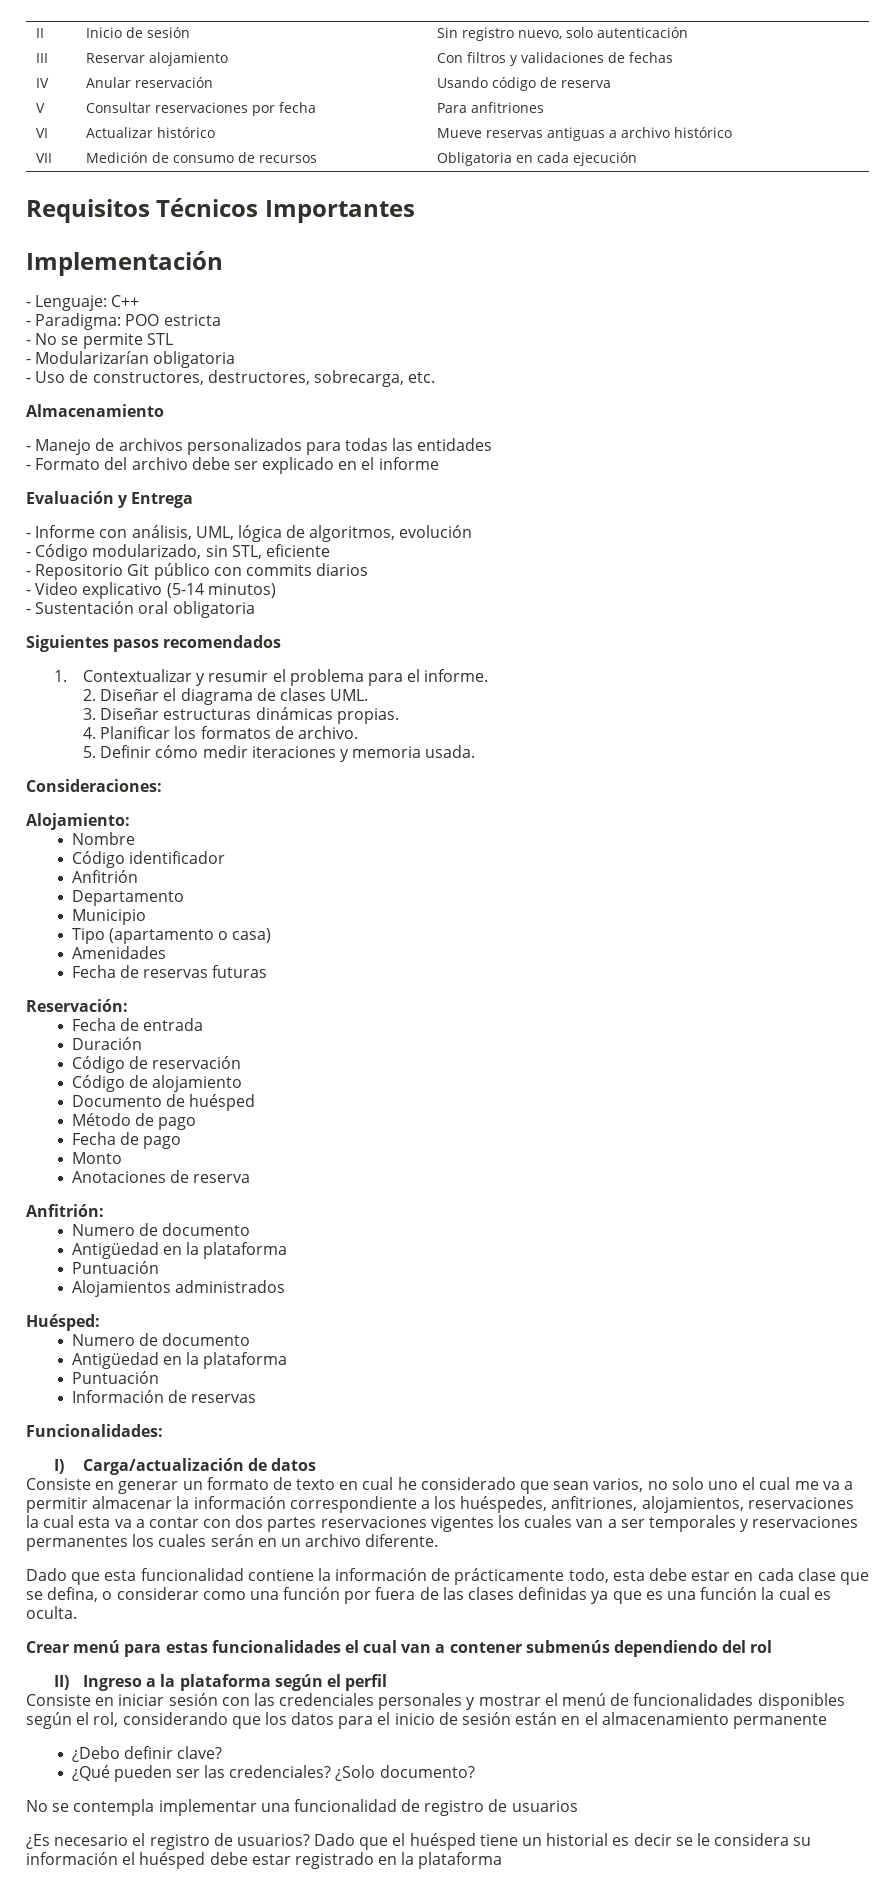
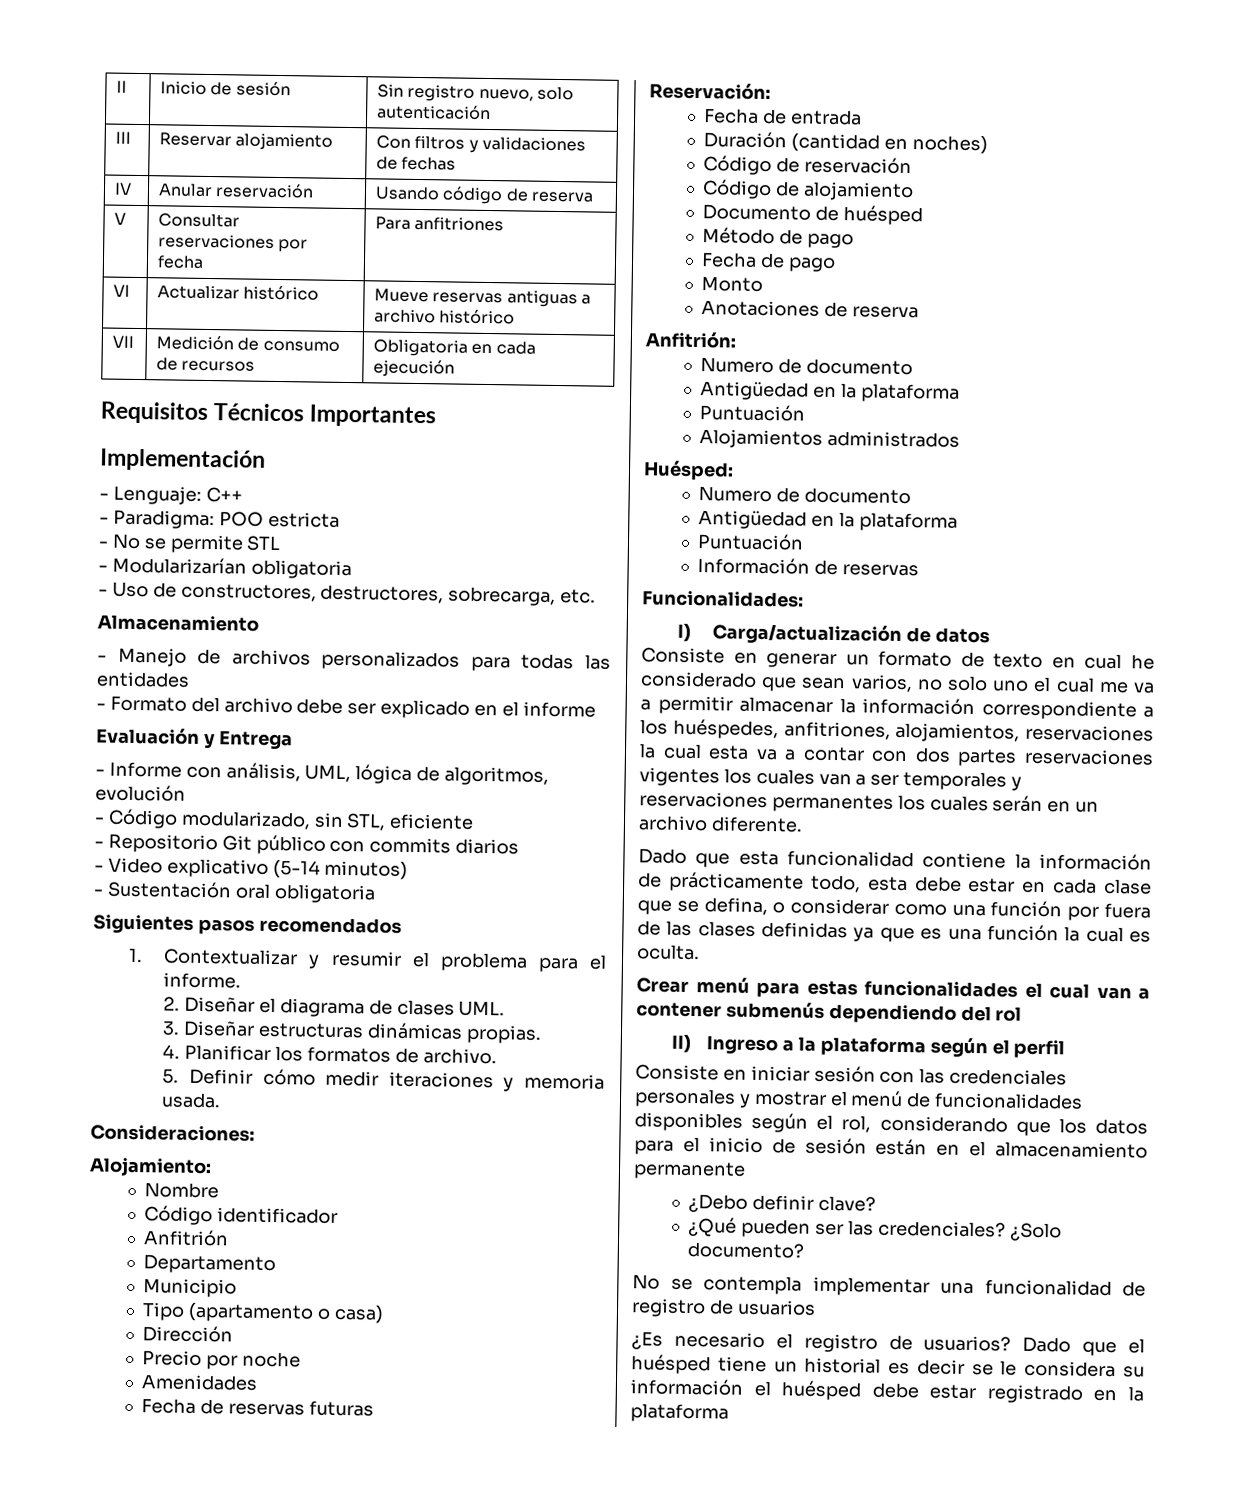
(272, 935) none -> [142,1325,234,1343] [142,1350,302,1370] // Dirección // Precio por noche
(142, 1043) none -> [791,133,989,155] (cantidad en noches)

